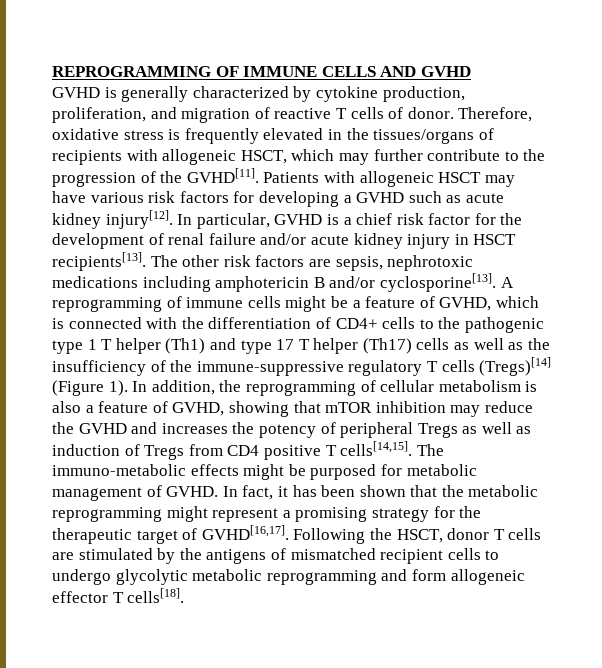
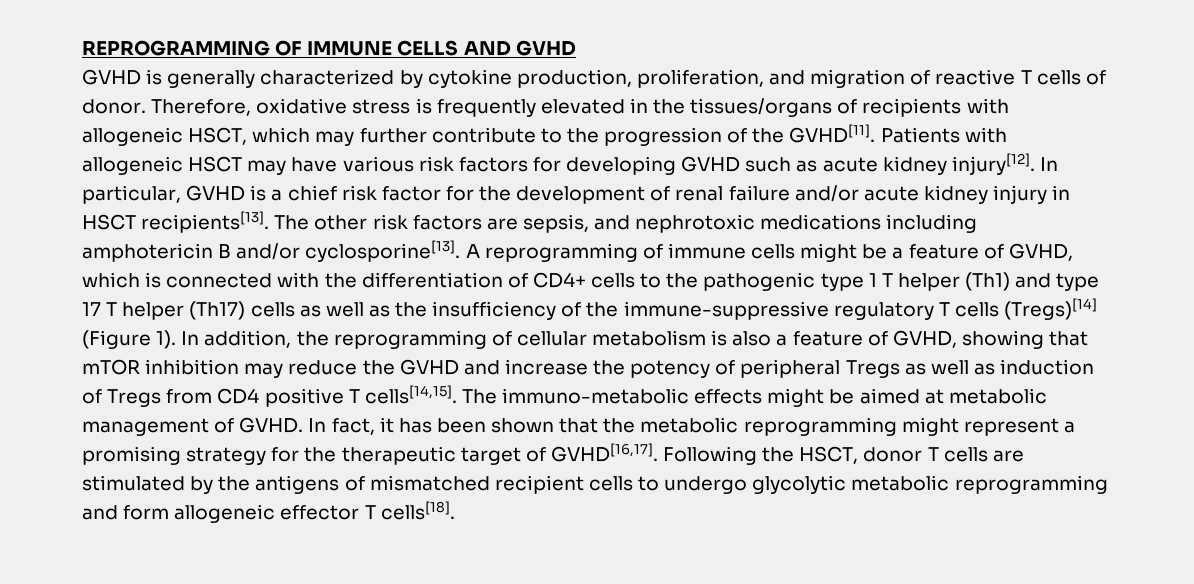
[343,195,352,203] a -> (677, 165) none
(383, 263) none -> [594,215,631,230] and
[161,423,228,434] increases -> [504,359,588,375] increase
[310,464,402,480] purposed for -> [859,388,944,404] aimed at

